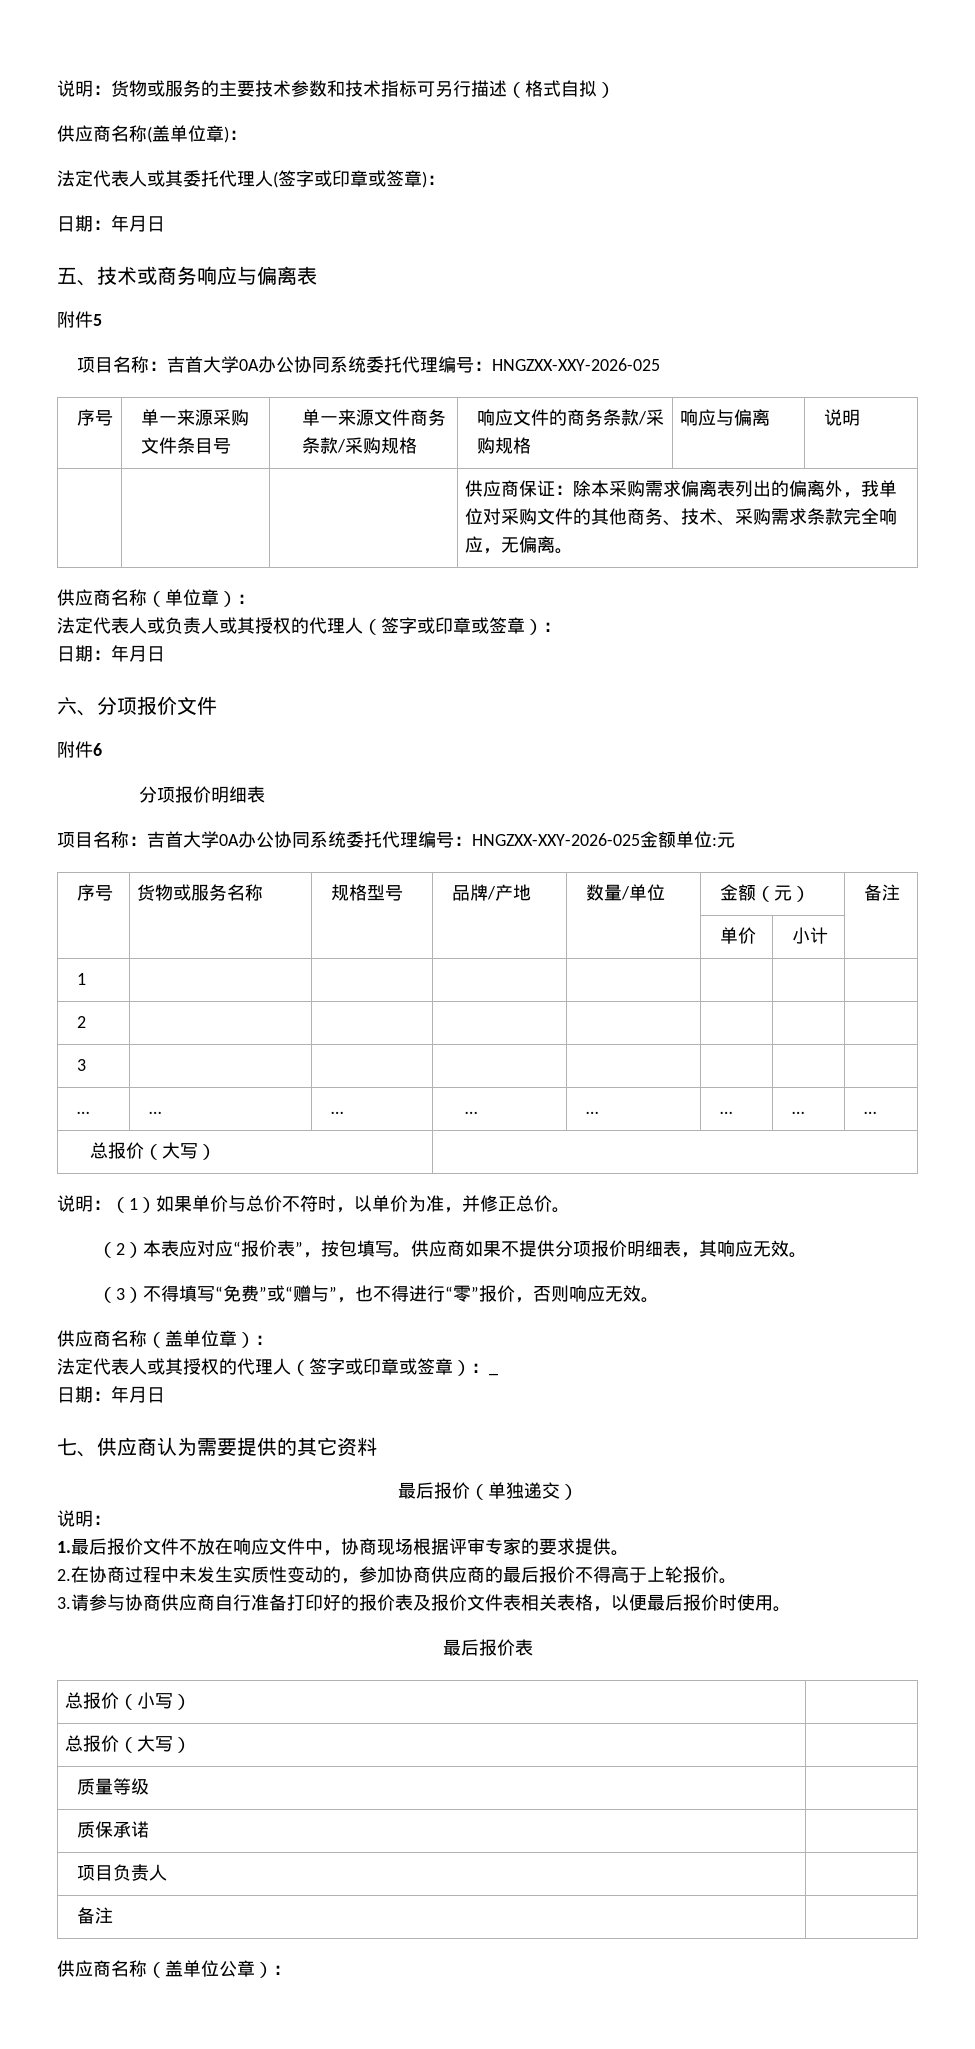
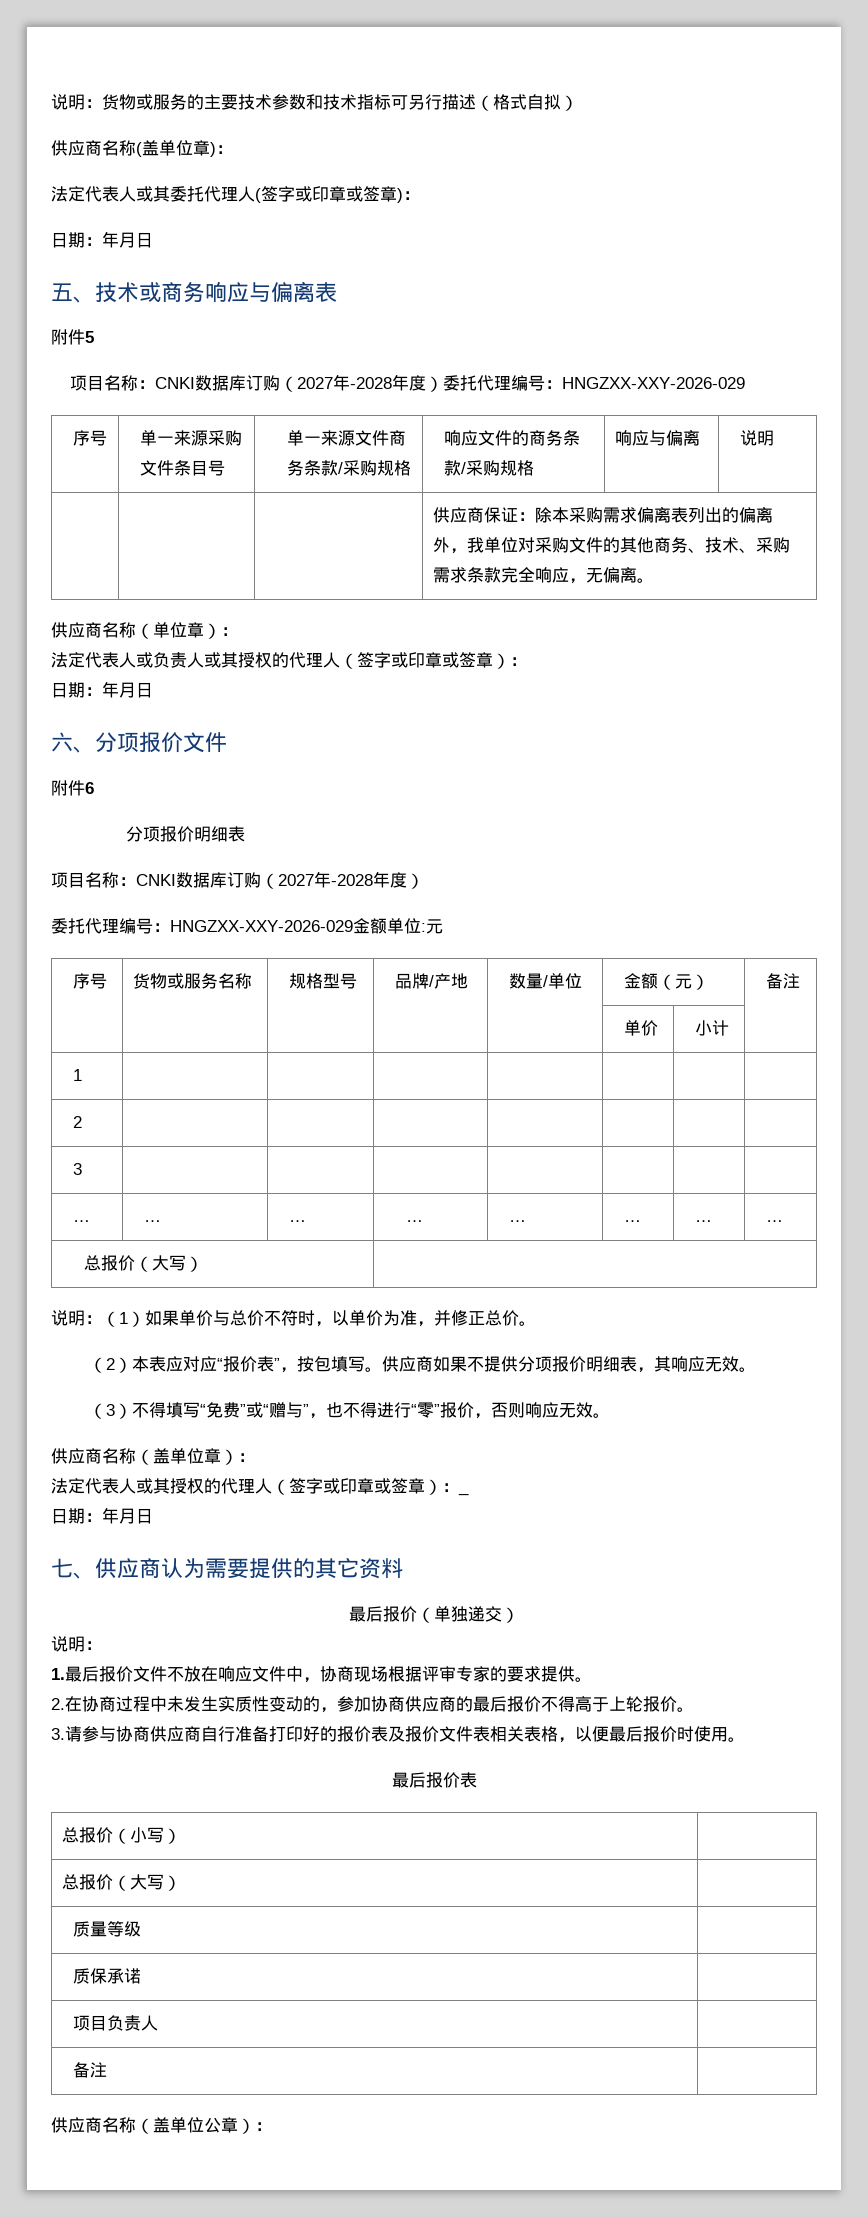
[167,356,661,373] 吉首大学0A办公协同系统委托代理编号：HNGZXX-XXY-2026-025 -> [154,374,745,392] CNKI数据库订购（2027年-2028年度）委托代理编号：HNGZXX-XXY-2026-029
[147,831,640,848] 吉首大学0A办公协同系统委托代理编号：HNGZXX-XXY-2026-025 -> [136,871,424,889] [51,918,353,934] CNKI数据库订购（2027年-2028年度） // 委托代理编号：HNGZXX-XXY-2026-029

